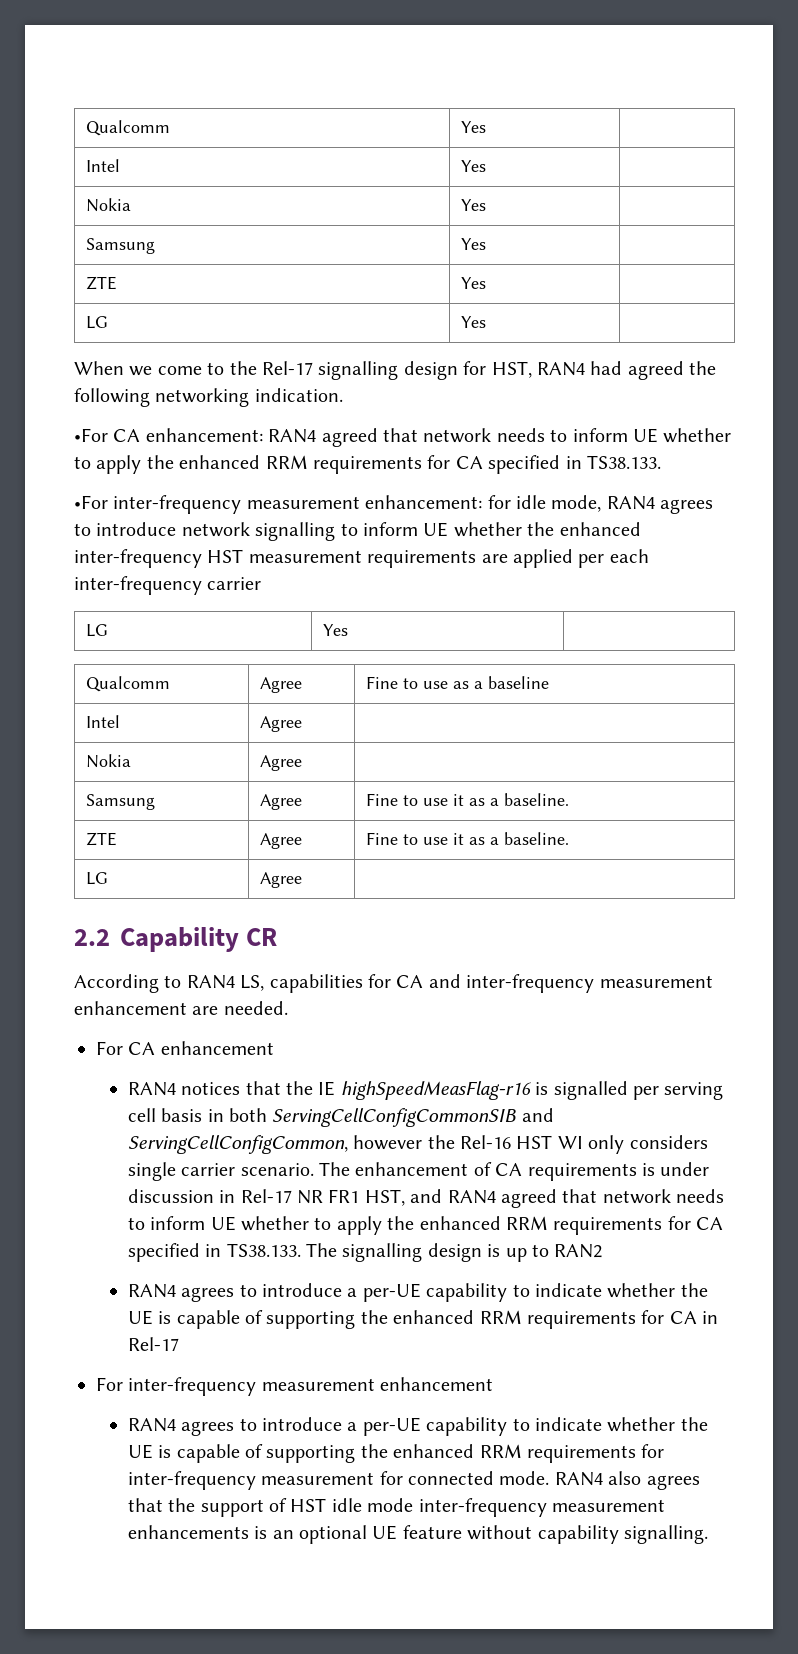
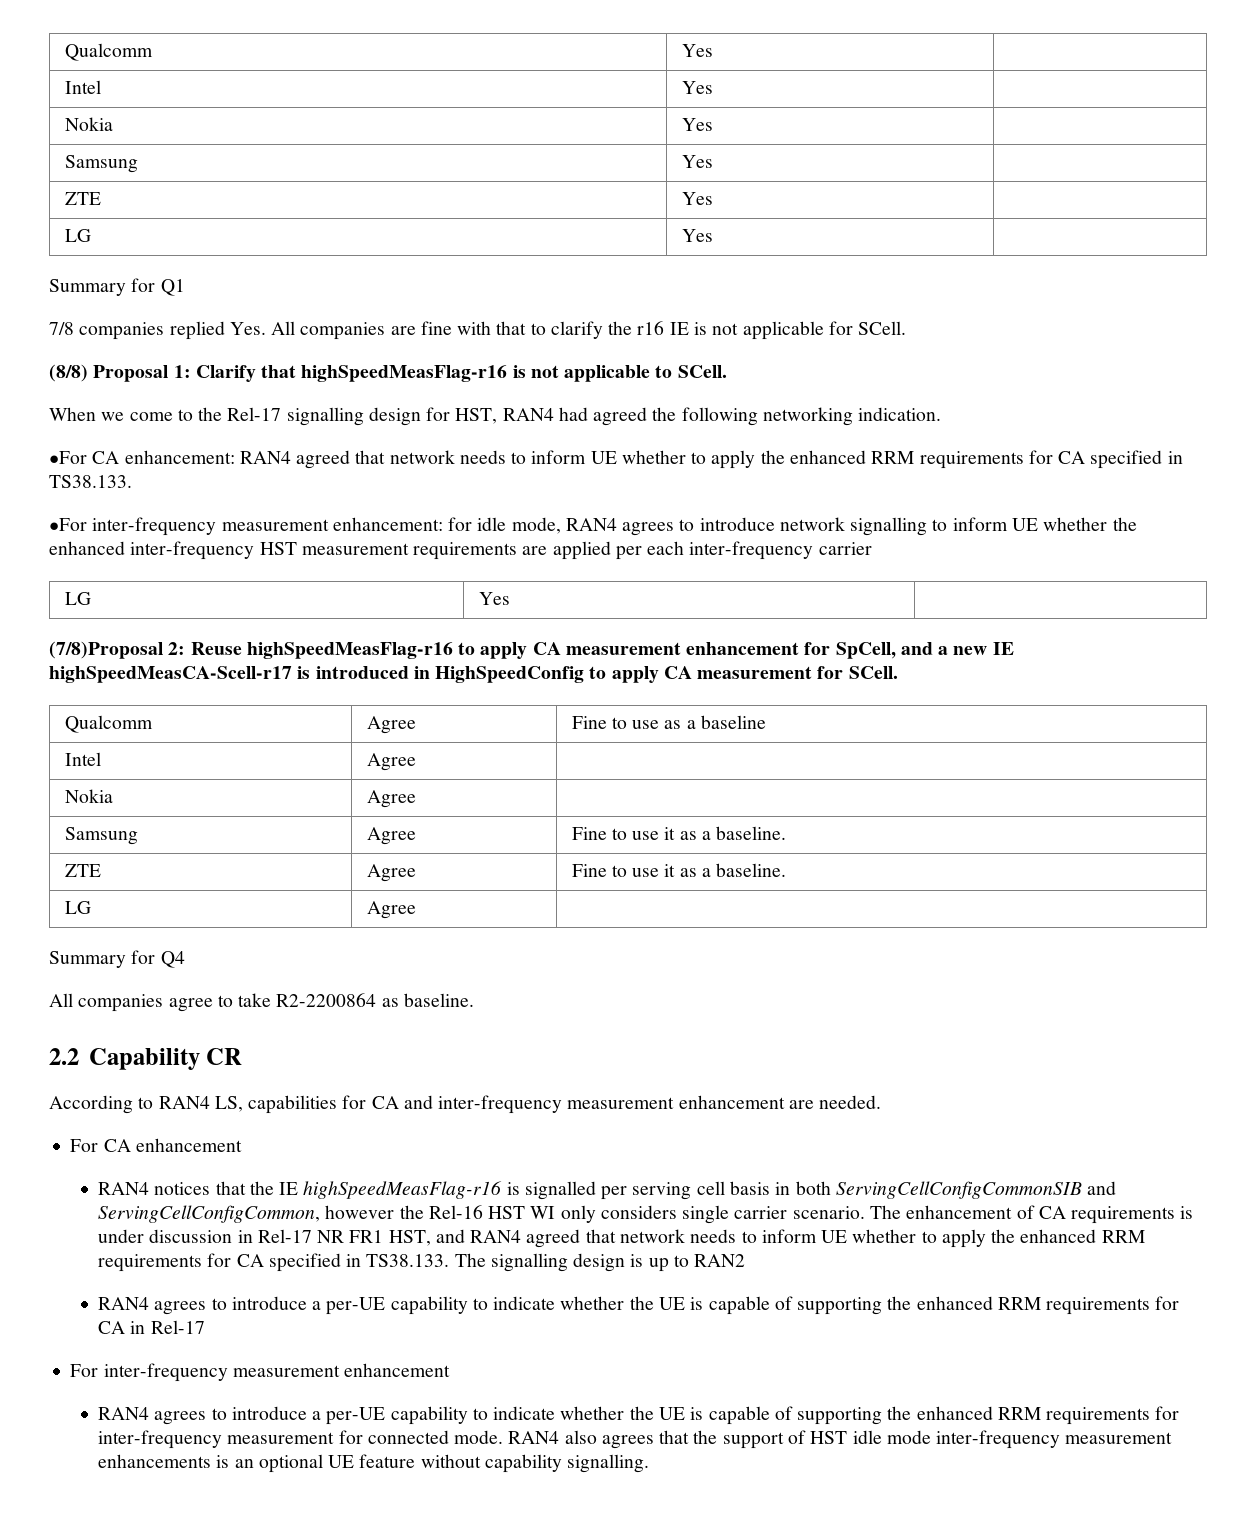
(486, 322) none -> [49,278,185,296] [49,321,907,340] [49,364,727,382] // Summary for Q1 // 7/8 companies replied Yes. All companies are fine with that to clarify the r16 IE is not applicable for SCell. // (8/8) Proposal 1: Clarify that highSpeedMeasFlag-r16 is not applicable to SCell.
(348, 630) none -> [49,641,1014,659] [49,666,898,683] // (7/8)Proposal 2: Reuse highSpeedMeasFlag-r16 to apply CA measurement enhancement for SpCell, and a new IE highSpeedMeasCA-Scell-r17 is introduced in HighSpeedConfig to apply CA measurement for SCell.
(302, 880) none -> [49,950,185,968] [49,993,474,1012] // Summary for Q4 // All companies agree to take R2-2200864 as baseline.

